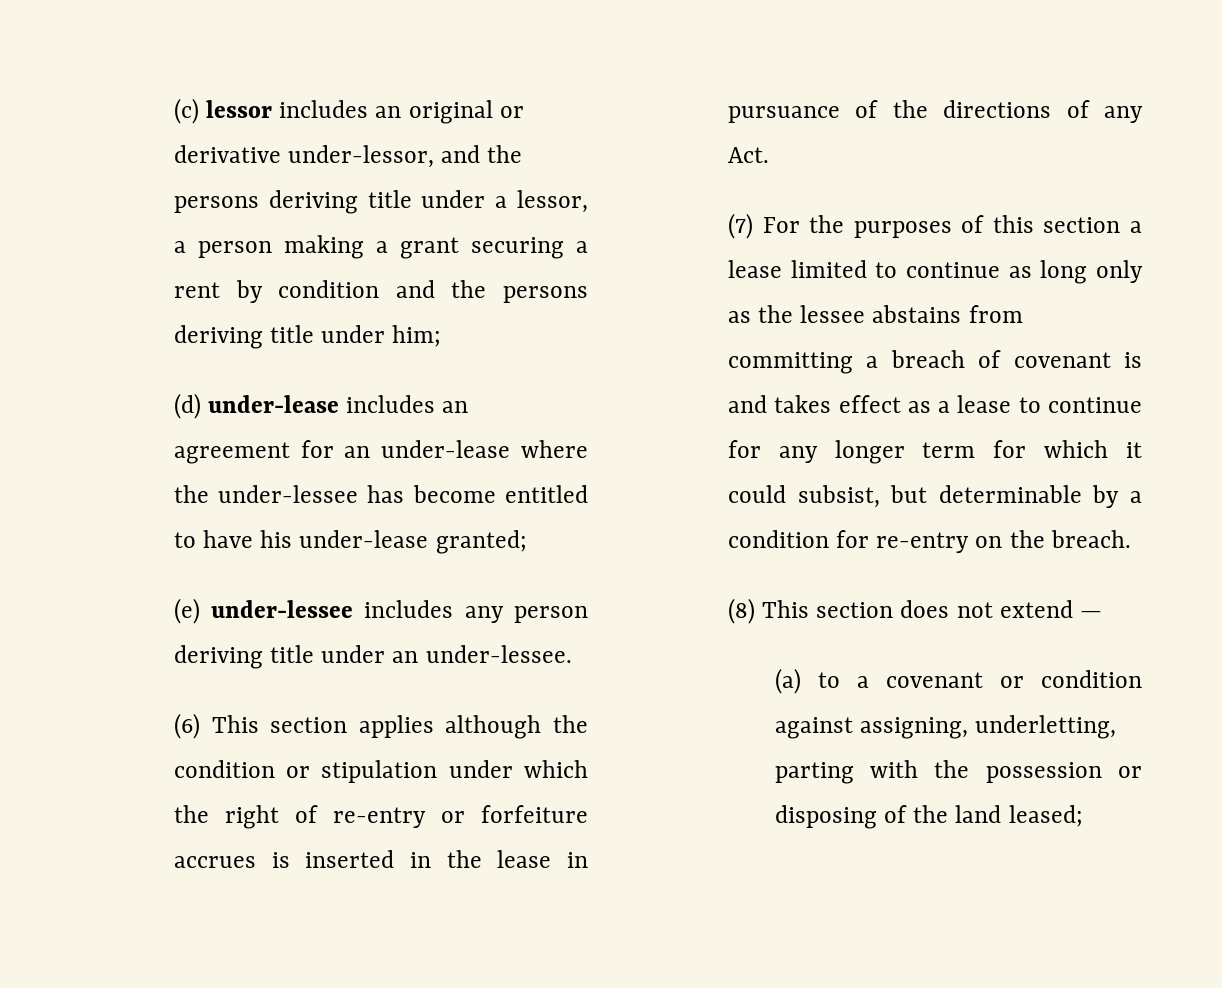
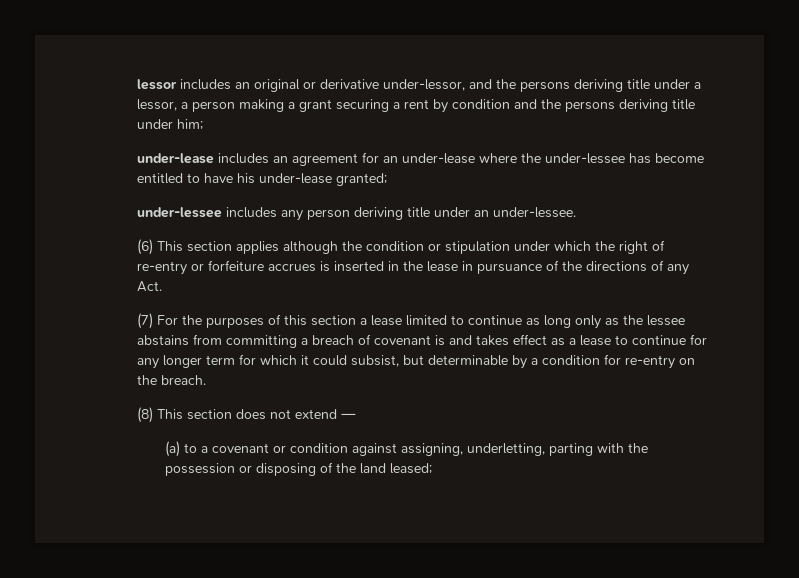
[173,98,199,124] (c) -> (137, 84) none
[173,393,201,419] (d) -> (204, 124) none
[173,598,200,624] (e) -> (388, 179) none

